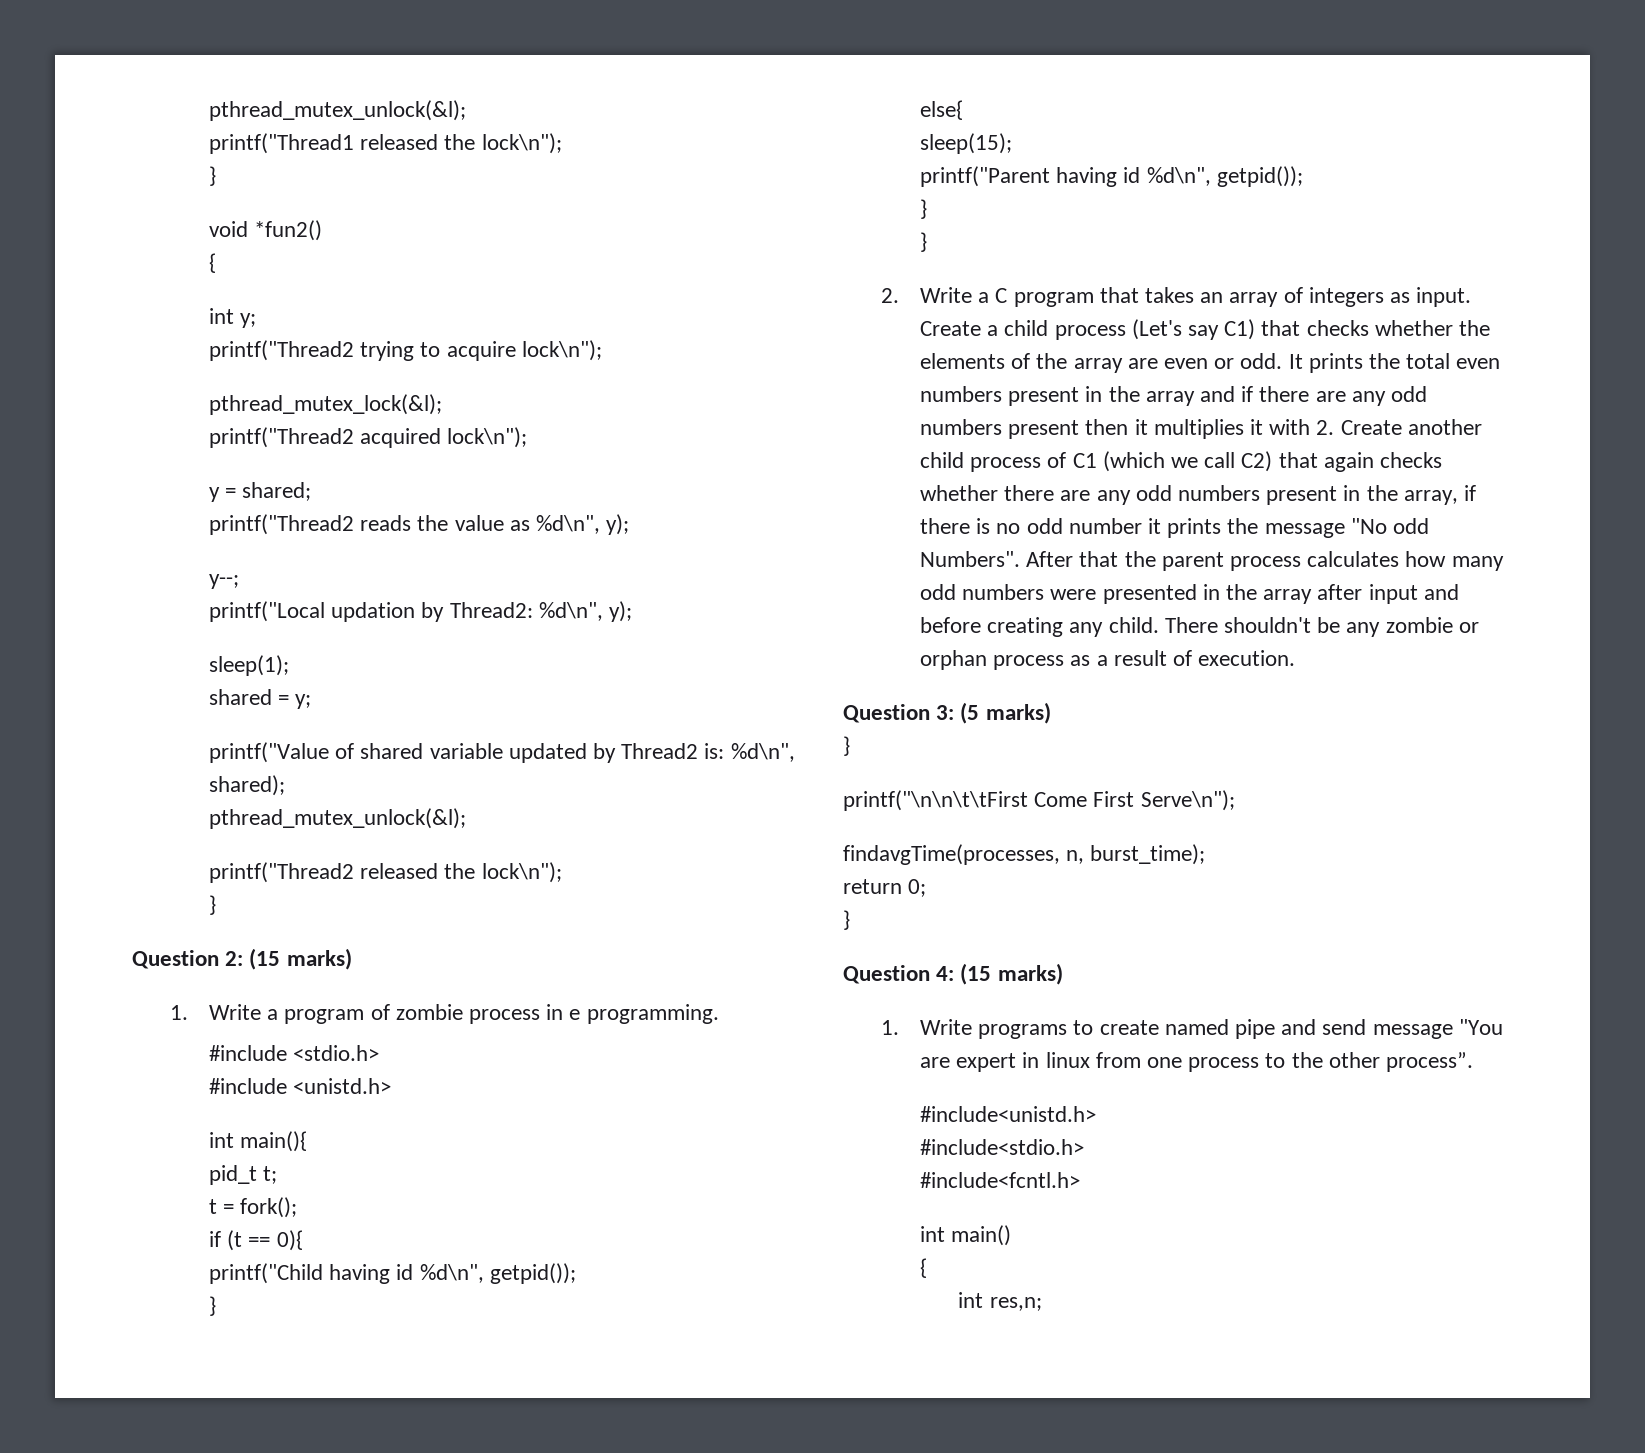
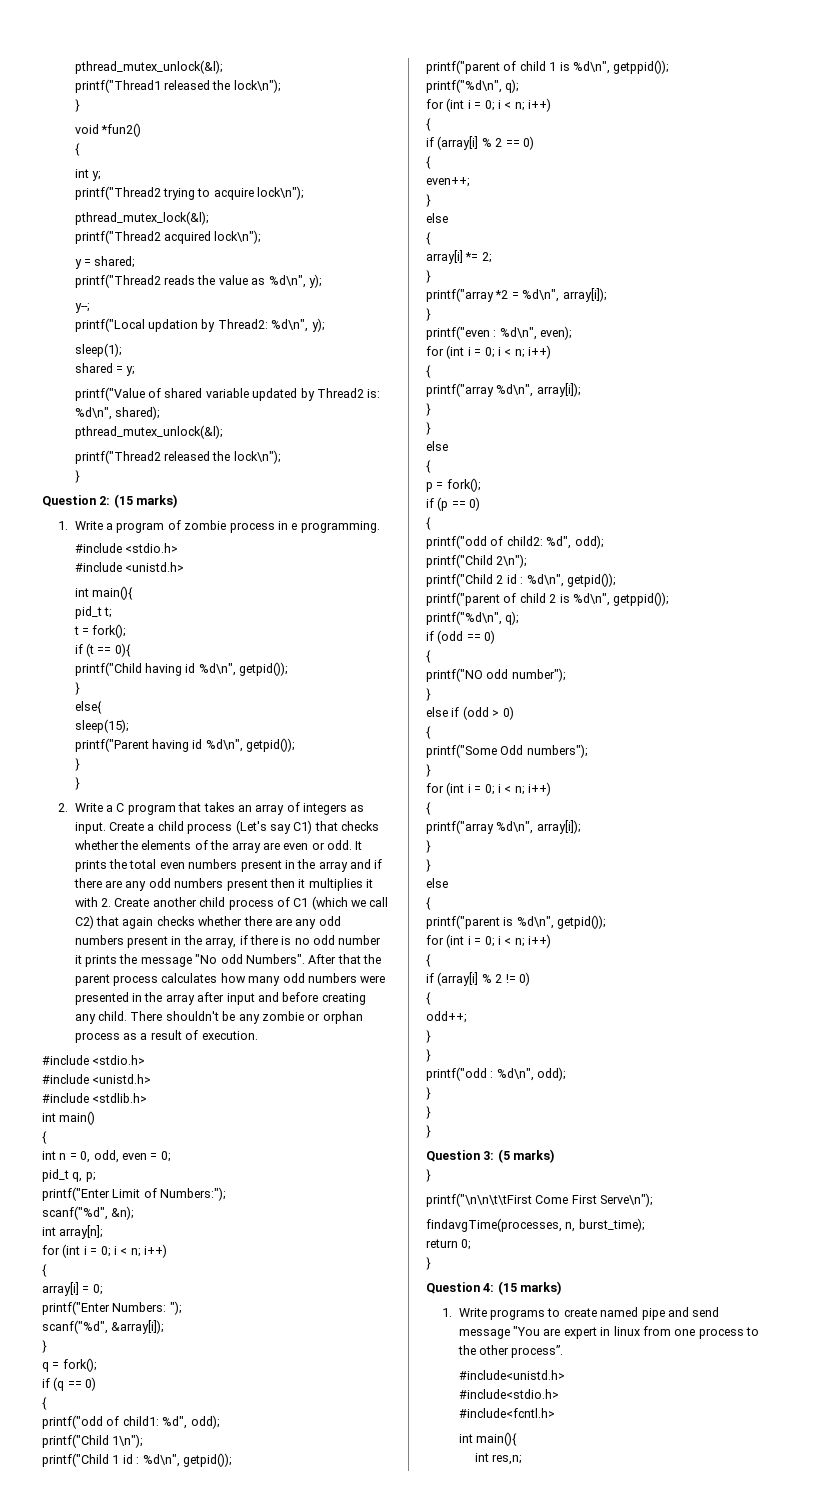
(1296, 658) none -> [42,1055,146,1065] [42,1074,152,1084] [42,1093,148,1103] [42,1111,96,1125] [42,1131,47,1144] [42,1150,171,1163] [42,1169,96,1182] [42,1187,227,1201] [42,1206,135,1220] [42,1225,104,1239] [42,1244,167,1258] [42,1264,47,1277] [42,1282,103,1296] [42,1301,182,1315] [42,1320,165,1334] [42,1340,47,1353] [42,1358,97,1372] [42,1377,97,1391] [42,1397,47,1410] [42,1415,220,1429] [42,1434,144,1448] [42,1453,232,1467] [426,60,670,74] [426,79,520,93] [426,98,551,112] [426,118,431,131] [426,136,534,150] [426,156,431,169] [426,177,470,187] [426,194,431,207] [426,213,448,223] [426,232,431,245] [426,250,492,264] [426,270,431,283] [426,288,607,302] [426,308,431,321] [426,326,573,340] [426,345,551,359] [426,365,431,378] [426,383,581,397] [426,403,431,416] [426,422,431,435] [426,441,448,451] [426,460,431,473] [426,478,481,492] [426,497,481,511] [426,517,431,530] [426,535,604,549] [426,554,528,568] [426,573,616,587] [426,592,670,606] [426,611,520,625] [426,630,496,644] [426,650,431,663] [426,668,566,682] [426,688,431,701] [426,706,514,720] [426,726,431,739] [426,744,588,758] [426,764,431,777] [426,782,551,796] [426,802,431,815] [426,820,581,834] [426,840,431,853] [426,859,431,872] [426,878,448,888] [426,897,431,910] [426,915,607,929] [426,934,551,948] [426,954,431,967] [426,972,530,986] [426,992,431,1005] [426,1011,467,1023] [426,1030,431,1043] [426,1049,431,1062] [426,1067,567,1081] [426,1087,431,1100] [426,1106,431,1119] [426,1125,431,1138] // #include <stdio.h> // #include <unistd.h> // #include <stdlib.h> // int main() // { // int n = 0, odd, even = 0; // pid_t q, p; // printf("Enter Limit of Numbers:"); // scanf("%d", &n); // int array[n]; // for (int i = 0; i < n; i++) // { // array[i] = 0; // printf("Enter Numbers: "); // scanf("%d", &array[i]); // } // q = fork(); // if (q == 0) // { // printf("odd of child1: %d", odd); // printf("Child 1\n"); // printf("Child 1 id : %d\n", getpid()); // printf("parent of child 1 is %d\n", getppid()); // printf("%d\n", q); // for (int i = 0; i < n; i++) // { // if (array[i] % 2 == 0) // { // even++; // } // else // { // array[i] *= 2; // } // printf("array *2 = %d\n", array[i]); // } // printf("even : %d\n", even); // for (int i = 0; i < n; i++) // { // printf("array %d\n", array[i]); // } // } // else // { // p = fork(); // if (p == 0) // { // printf("odd of child2: %d", odd); // printf("Child 2\n"); // printf("Child 2 id : %d\n", getpid()); // printf("parent of child 2 is %d\n", getppid()); // printf("%d\n", q); // if (odd == 0) // { // printf("NO odd number"); // } // else if (odd > 0) // { // printf("Some Odd numbers"); // } // for (int i = 0; i < n; i++) // { // printf("array %d\n", array[i]); // } // } // else // { // printf("parent is %d\n", getpid()); // for (int i = 0; i < n; i++) // { // if (array[i] % 2 != 0) // { // odd++; // } // } // printf("odd : %d\n", odd); // } // } // }
[951,1225,1012,1246] [919,1258,927,1278] main() // { -> [476,1432,518,1446] main(){

